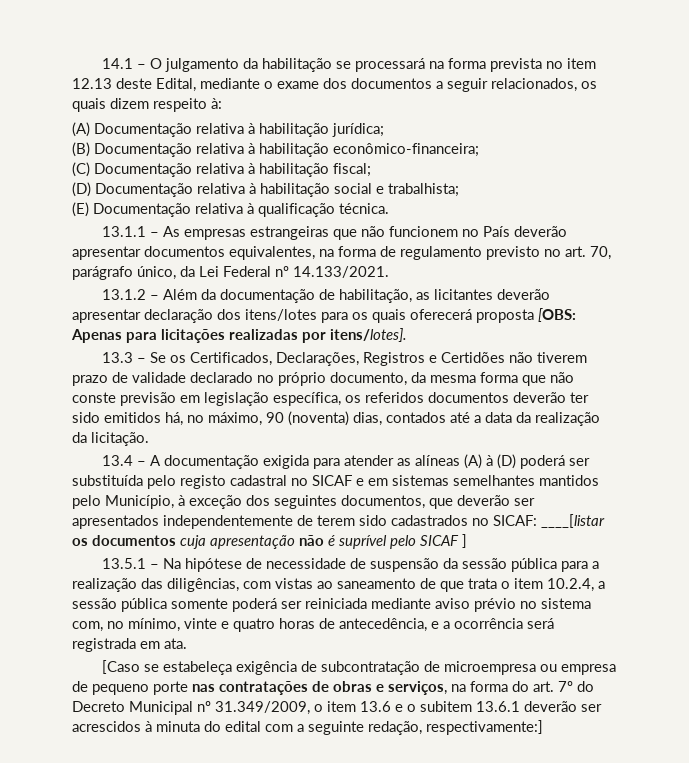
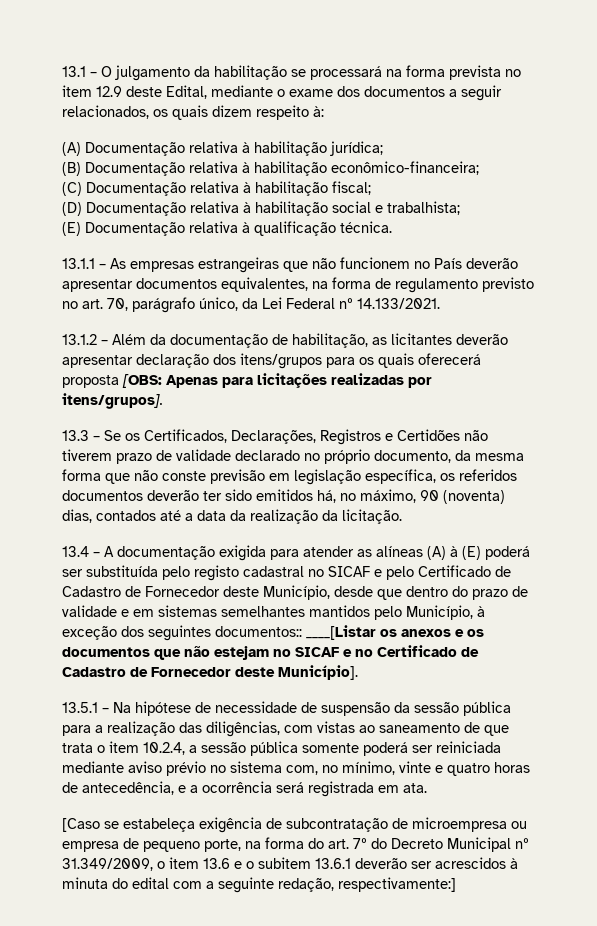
[102,58,134,69] 14.1 -> [62,66,86,77] 13.1
[72,78,112,89] 12.13 -> [96,86,122,97] 12.9
[245,309,317,321] itens/lotes -> [240,353,322,369] itens/grupos
[330,328,407,342] itens/lotes]. -> [62,393,163,409] itens/grupos].
[497,454,517,469] (D) -> [462,546,481,560] (E)
(364, 482) none -> [386,565,511,580] [62,585,528,600] [62,605,129,617] pelo Certificado de Cadastro de Fornecedor deste Município, desde que dentro do prazo de validade e
[341,495,535,509] [72,514,605,529] [72,534,467,549] documentos, que deverão ser apresentados independentemente de terem sido cadastrados no SICAF: ____[listar os documentos cuja apresentação não é suprível pelo SICAF ] -> [215,625,484,640] [62,645,479,660] [62,665,358,680] documentos:: ____[Listar os anexos e os documentos que não estejam no SICAF e no Certificado de Cadastro de Fornecedor deste Município].
[153,681,447,695] porte nas contratações de obras e serviços, -> [204,839,241,852] porte,

